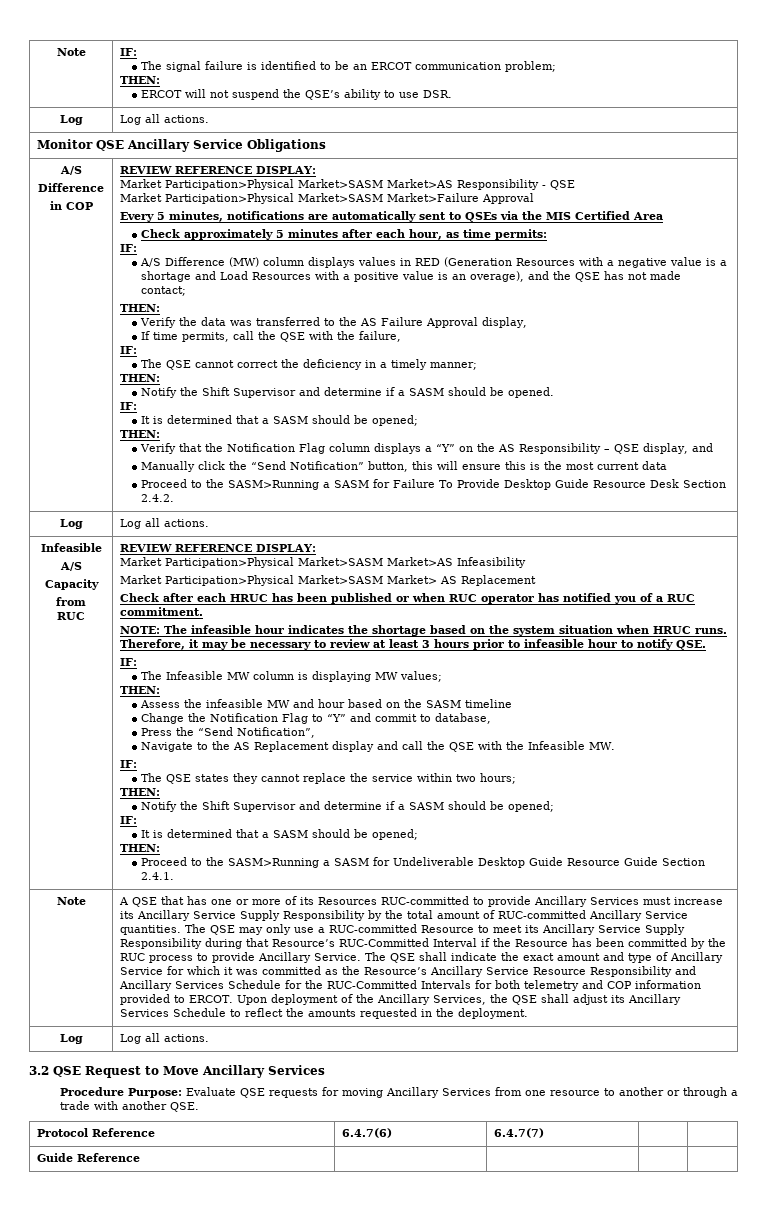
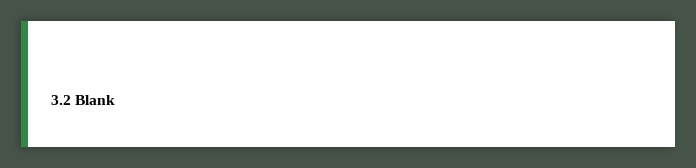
[56,48,86,56] [120,48,138,56] [141,61,557,72] [120,76,161,84] [141,89,453,100] [59,115,83,125] [120,114,210,125] [37,139,327,152] [59,166,82,175] [38,183,104,192] [49,201,93,210] [120,166,317,174] [120,179,576,190] [120,193,535,204] [120,211,664,222] [141,229,548,240] [120,244,138,252] [140,257,728,268] [141,271,682,282] [141,286,187,296] [120,304,161,312] [140,317,528,328] [141,331,402,342] [120,346,138,354] [141,359,478,370] [120,374,161,382] [141,387,555,398] [120,402,138,410] [141,415,419,426] [120,430,161,438] [140,443,714,454] [141,461,668,472] [141,479,727,490] [141,494,175,502] [59,519,83,529] [120,518,210,529] [40,543,102,552] [59,562,82,571] [44,579,99,590] [56,597,86,606] [57,612,85,620] [120,544,317,552] [120,557,527,568] [120,575,537,586] [120,593,696,604] [120,607,204,616] [120,625,728,636] [120,639,707,650] [120,658,138,666] [141,671,443,682] [120,686,161,694] [140,699,513,708] [141,713,492,724] [141,727,316,738] [141,741,616,752] [120,760,138,768] [141,773,517,784] [120,788,161,796] [141,801,555,812] [120,816,138,824] [141,829,419,840] [120,844,161,852] [141,857,706,868] [141,872,175,880] [56,897,86,905] [119,896,724,907] [120,910,689,921] [120,924,686,935] [120,938,727,949] [120,952,724,963] [120,966,697,977] [119,980,702,991] [120,994,682,1005] [120,1008,529,1019] [59,1034,83,1044] [120,1033,210,1044] [29,1065,325,1078] [59,1087,738,1098] [59,1101,199,1112] [37,1128,156,1137] [342,1128,393,1138] [494,1128,545,1138] [37,1153,141,1162] Note | IF: // The signal failure is identified to be an ERCOT communication problem; // THEN: // ERCOT will not suspend the QSE’s ability to use DSR. // Log | Log all actions. // Monitor QSE Ancillary Service Obligations // A/S // Difference // in COP | REVIEW REFERENCE DISPLAY: // Market Participation>Physical Market>SASM Market>AS Responsibility - QSE // Market Participation>Physical Market>SASM Market>Failure Approval // Every 5 minutes, notifications are automatically sent to QSEs via the MIS Certified Area // Check approximately 5 minutes after each hour, as time permits: // IF: // A/S Difference (MW) column displays values in RED (Generation Resources with a negative value is a shortage and Load Resources with a positive value is an overage), and the QSE has not made contact; // THEN: // Verify the data was transferred to the AS Failure Approval display, // If time permits, call the QSE with the failure, // IF: // The QSE cannot correct the deficiency in a timely manner; // THEN: // Notify the Shift Supervisor and determine if a SASM should be opened. // IF: // It is determined that a SASM should be opened; // THEN: // Verify that the Notification Flag column displays a “Y” on the AS Responsibility – QSE display, and // Manually click the “Send Notification” button, this will ensure this is the most current data // Proceed to the SASM>Running a SASM for Failure To Provide Desktop Guide Resource Desk Section 2.4.2. // Log | Log all actions. // Infeasible // A/S // Capacity // from // RUC | REVIEW REFERENCE DISPLAY: // Market Participation>Physical Market>SASM Market>AS Infeasibility // Market Participation>Physical Market>SASM Market> AS Replacement // Check after each HRUC has been published or when RUC operator has notified you of a RUC commitment. // NOTE: The infeasible hour indicates the shortage based on the system situation when HRUC runs. Therefore, it may be necessary to review at least 3 hours prior to infeasible hour to notify QSE. // IF: // The Infeasible MW column is displaying MW values; // THEN: // Assess the infeasible MW and hour based on the SASM timeline // Change the Notification Flag to “Y” and commit to database, // Press the “Send Notification”, // Navigate to the AS Replacement display and call the QSE with the Infeasible MW. // IF: // The QSE states they cannot replace the service within two hours; // THEN: // Notify the Shift Supervisor and determine if a SASM should be opened; // IF: // It is determined that a SASM should be opened; // THEN: // Proceed to the SASM>Running a SASM for Undeliverable Desktop Guide Resource Guide Section 2.4.1. // Note | A QSE that has one or more of its Resources RUC-committed to provide Ancillary Services must increase its Ancillary Service Supply Responsibility by the total amount of RUC-committed Ancillary Service quantities. The QSE may only use a RUC-committed Resource to meet its Ancillary Service Supply Responsibility during that Resource’s RUC-Committed Interval if the Resource has been committed by the RUC process to provide Ancillary Service. The QSE shall indicate the exact amount and type of Ancillary Service for which it was committed as the Resource’s Ancillary Service Resource Responsibility and Ancillary Services Schedule for the RUC-Committed Intervals for both telemetry and COP information provided to ERCOT. Upon deployment of the Ancillary Services, the QSE shall adjust its Ancillary Services Schedule to reflect the amounts requested in the deployment. // Log | Log all actions. // 3.2 QSE Request to Move Ancillary Services // Procedure Purpose: Evaluate QSE requests for moving Ancillary Services from one resource to another or through a trade with another QSE. // Protocol Reference | 6.4.7(6) | 6.4.7(7) | | // Guide Reference | | | | -> [51,95,116,105] 3.2 Blank

